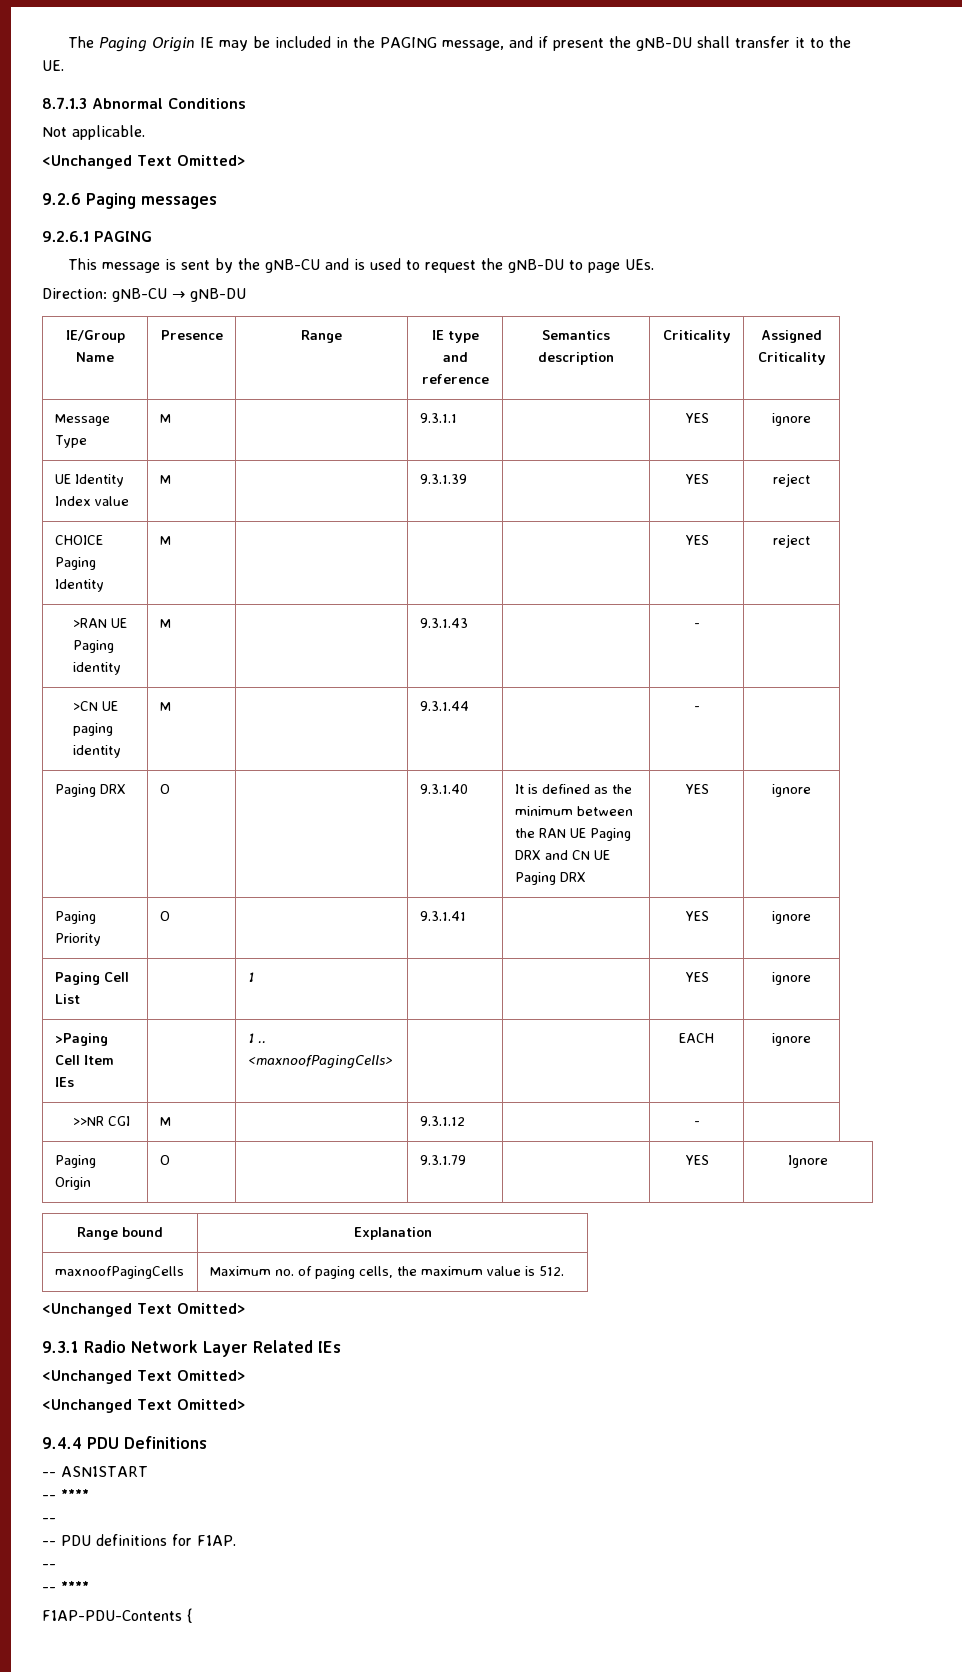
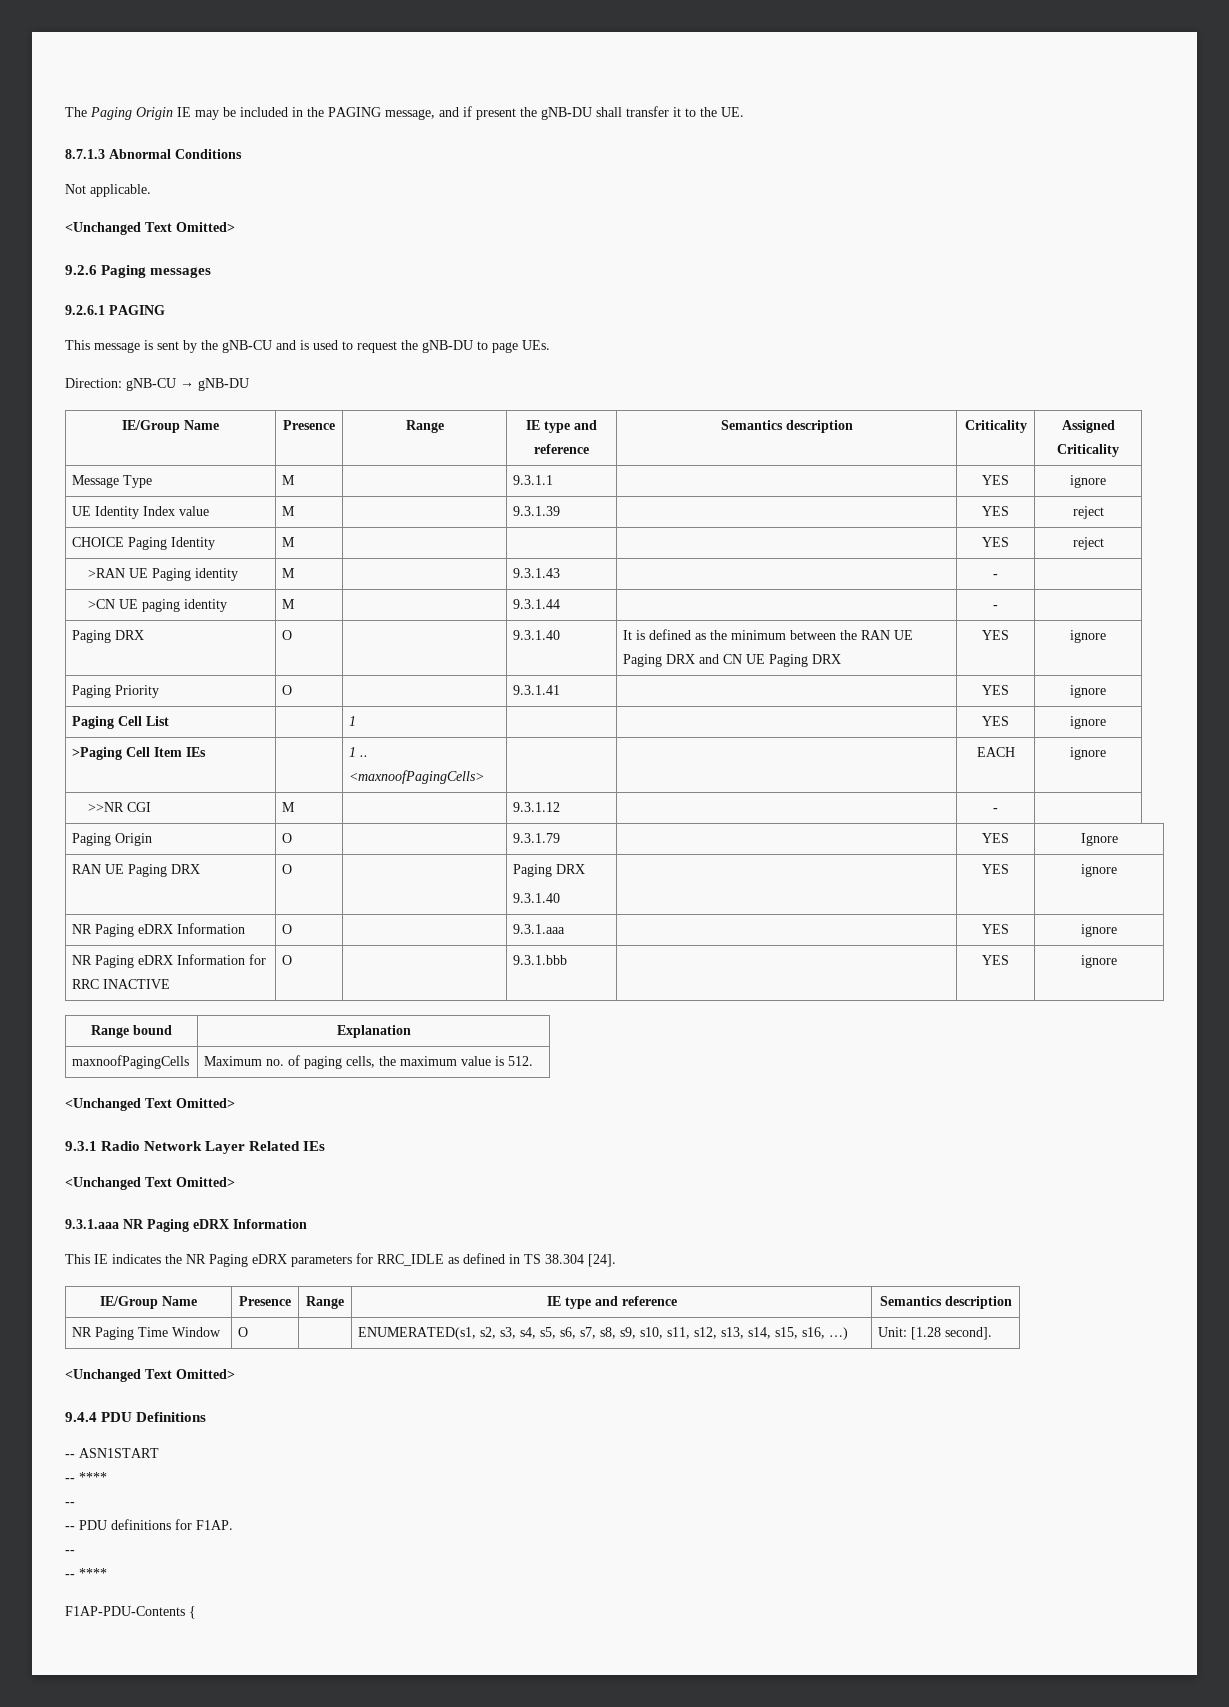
(828, 1161) none -> [72,864,201,877] [282,864,293,874] [513,864,586,877] [513,893,561,903] [982,864,1009,874] [1081,864,1117,877] [72,923,246,937] [282,924,293,934] [513,924,566,934] [982,924,1009,934] [1081,924,1117,937] [72,954,267,968] [72,979,171,989] [282,955,293,965] [513,955,568,965] [982,955,1009,965] [1081,955,1117,968] // RAN UE Paging DRX | O | | Paging DRX // 9.3.1.40 | | YES | ignore // NR Paging eDRX Information | O | | 9.3.1.aaa | | YES | ignore // NR Paging eDRX Information for RRC INACTIVE | O | | 9.3.1.bbb | | YES | ignore
(245, 1375) none -> [65,1219,307,1232] [65,1253,616,1267] [100,1296,197,1309] [239,1296,291,1306] [306,1296,344,1309] [546,1296,677,1309] [879,1296,1012,1309] [72,1327,222,1340] [238,1327,249,1337] [358,1327,849,1340] [878,1327,993,1340] // 9.3.1.aaa NR Paging eDRX Information // This IE indicates the NR Paging eDRX parameters for RRC_IDLE as defined in TS 38.304 [24]. // IE/Group Name | Presence | Range | IE type and reference | Semantics description // NR Paging Time Window | O | | ENUMERATED(s1, s2, s3, s4, s5, s6, s7, s8, s9, s10, s11, s12, s13, s14, s15, s16, …) | Unit: [1.28 second].

